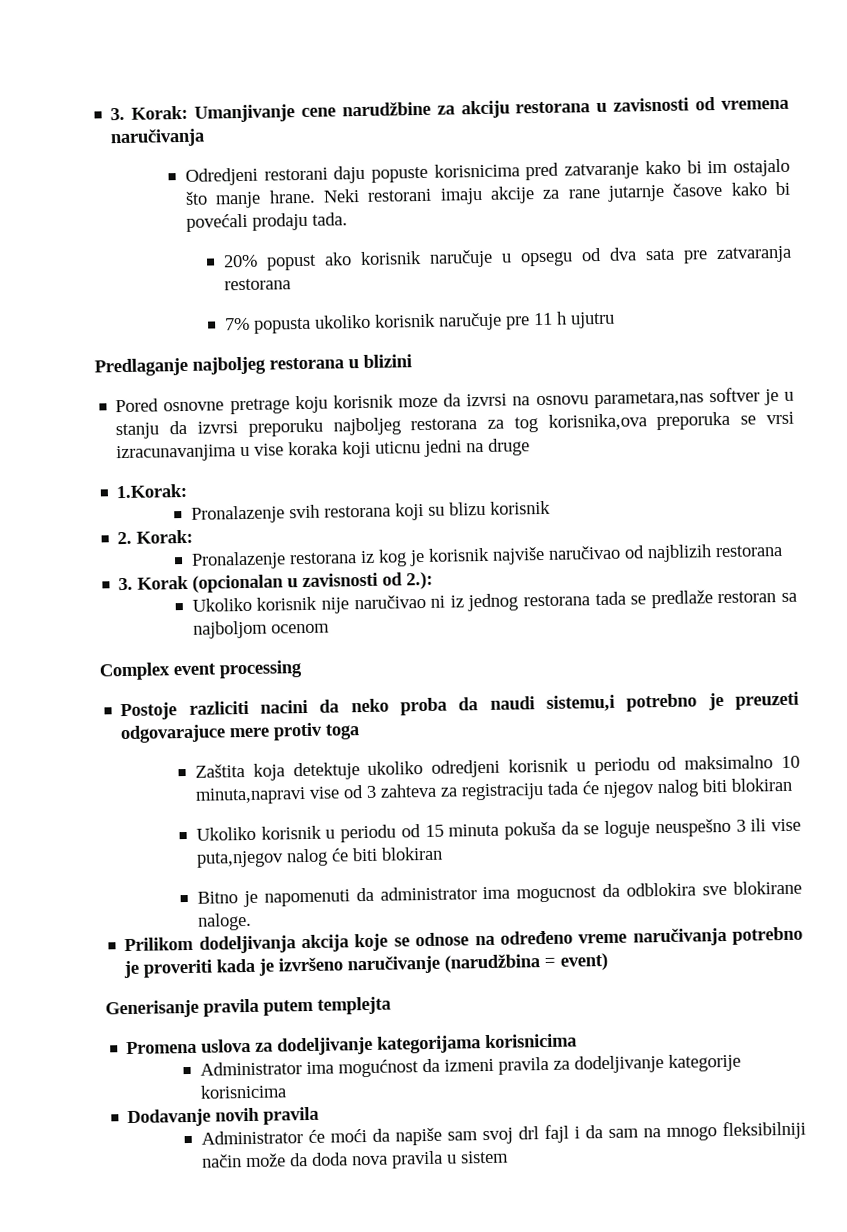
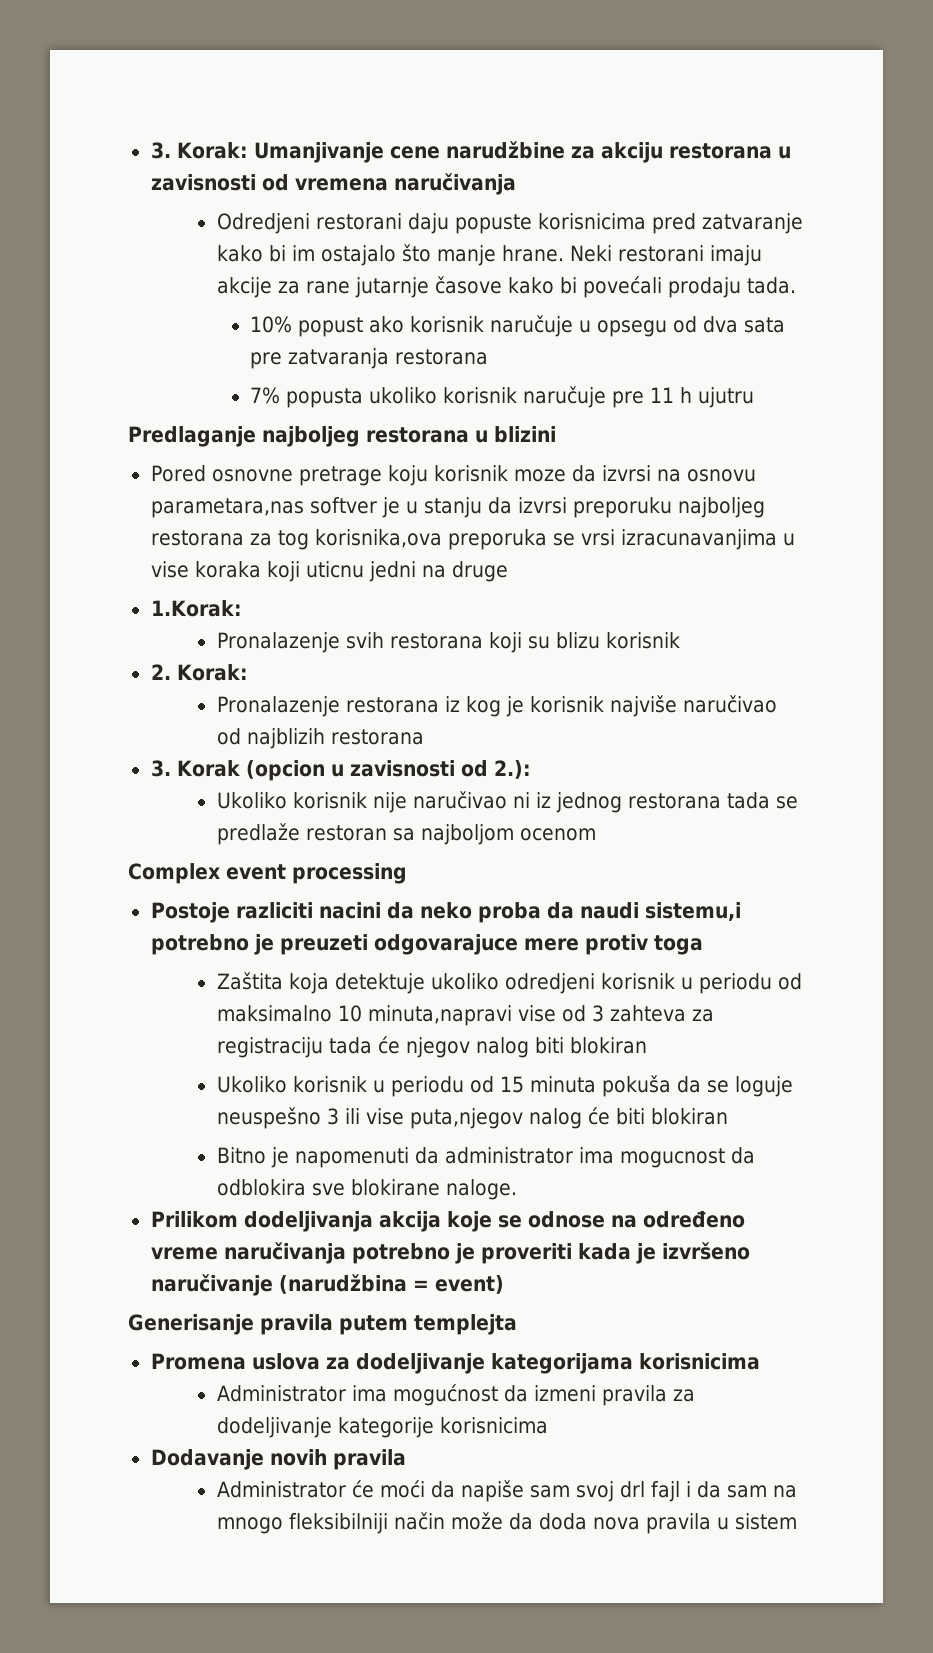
[222,254,258,268] 20% -> [249,316,292,333] 10%
[192,574,285,593] (opcionalan -> [245,760,325,781] (opcion

